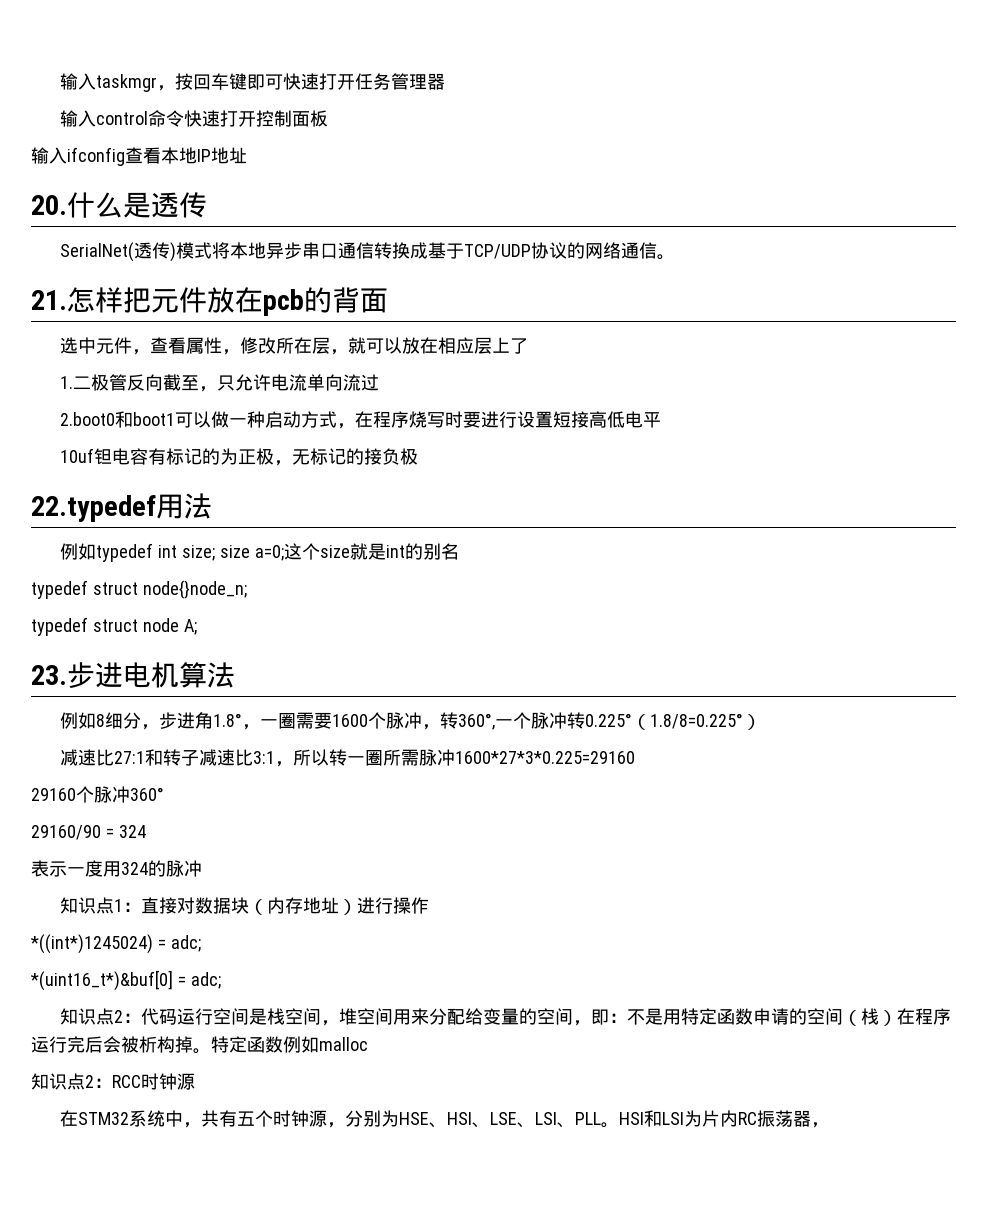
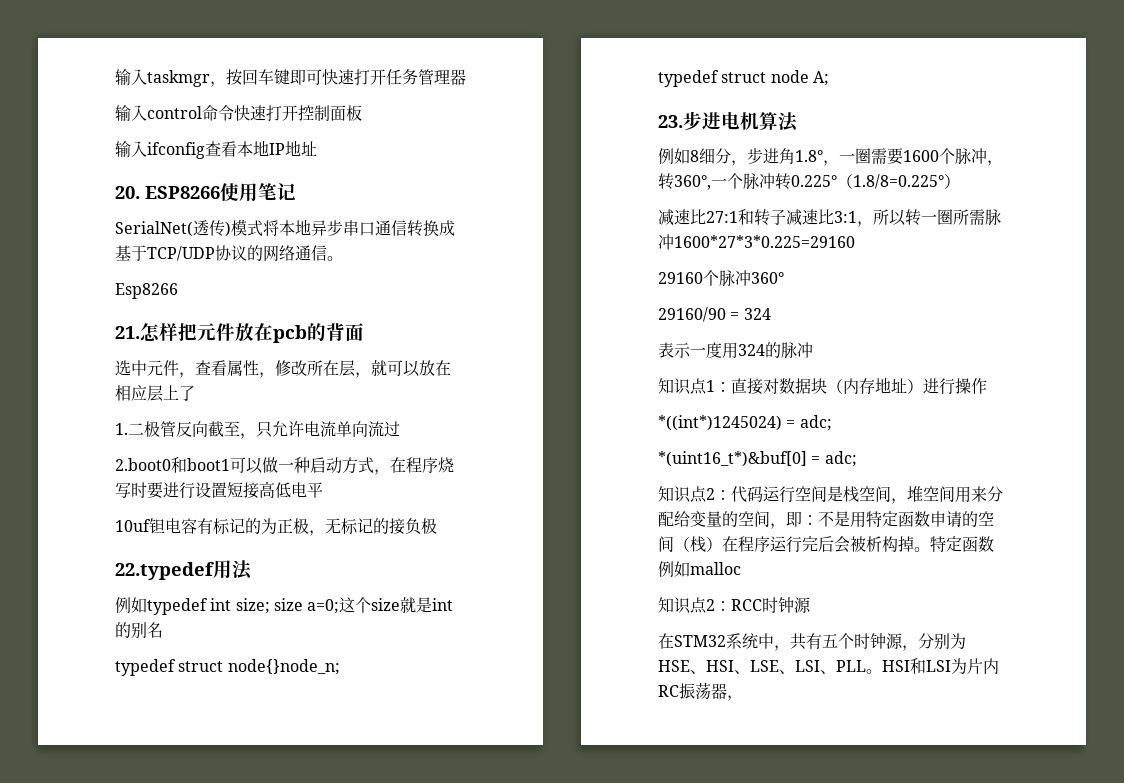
[67,192,207,218] 什么是透传 -> [145,183,296,202] ESP8266使用笔记
(676, 257) none -> [115,283,178,299] // Esp8266

